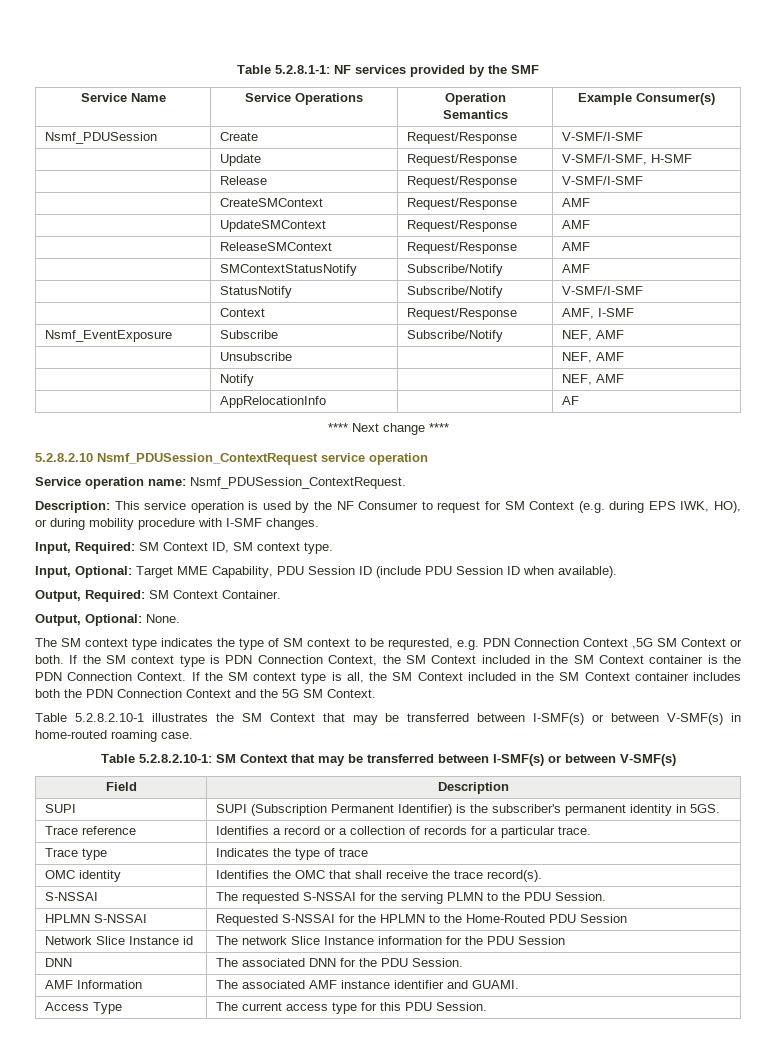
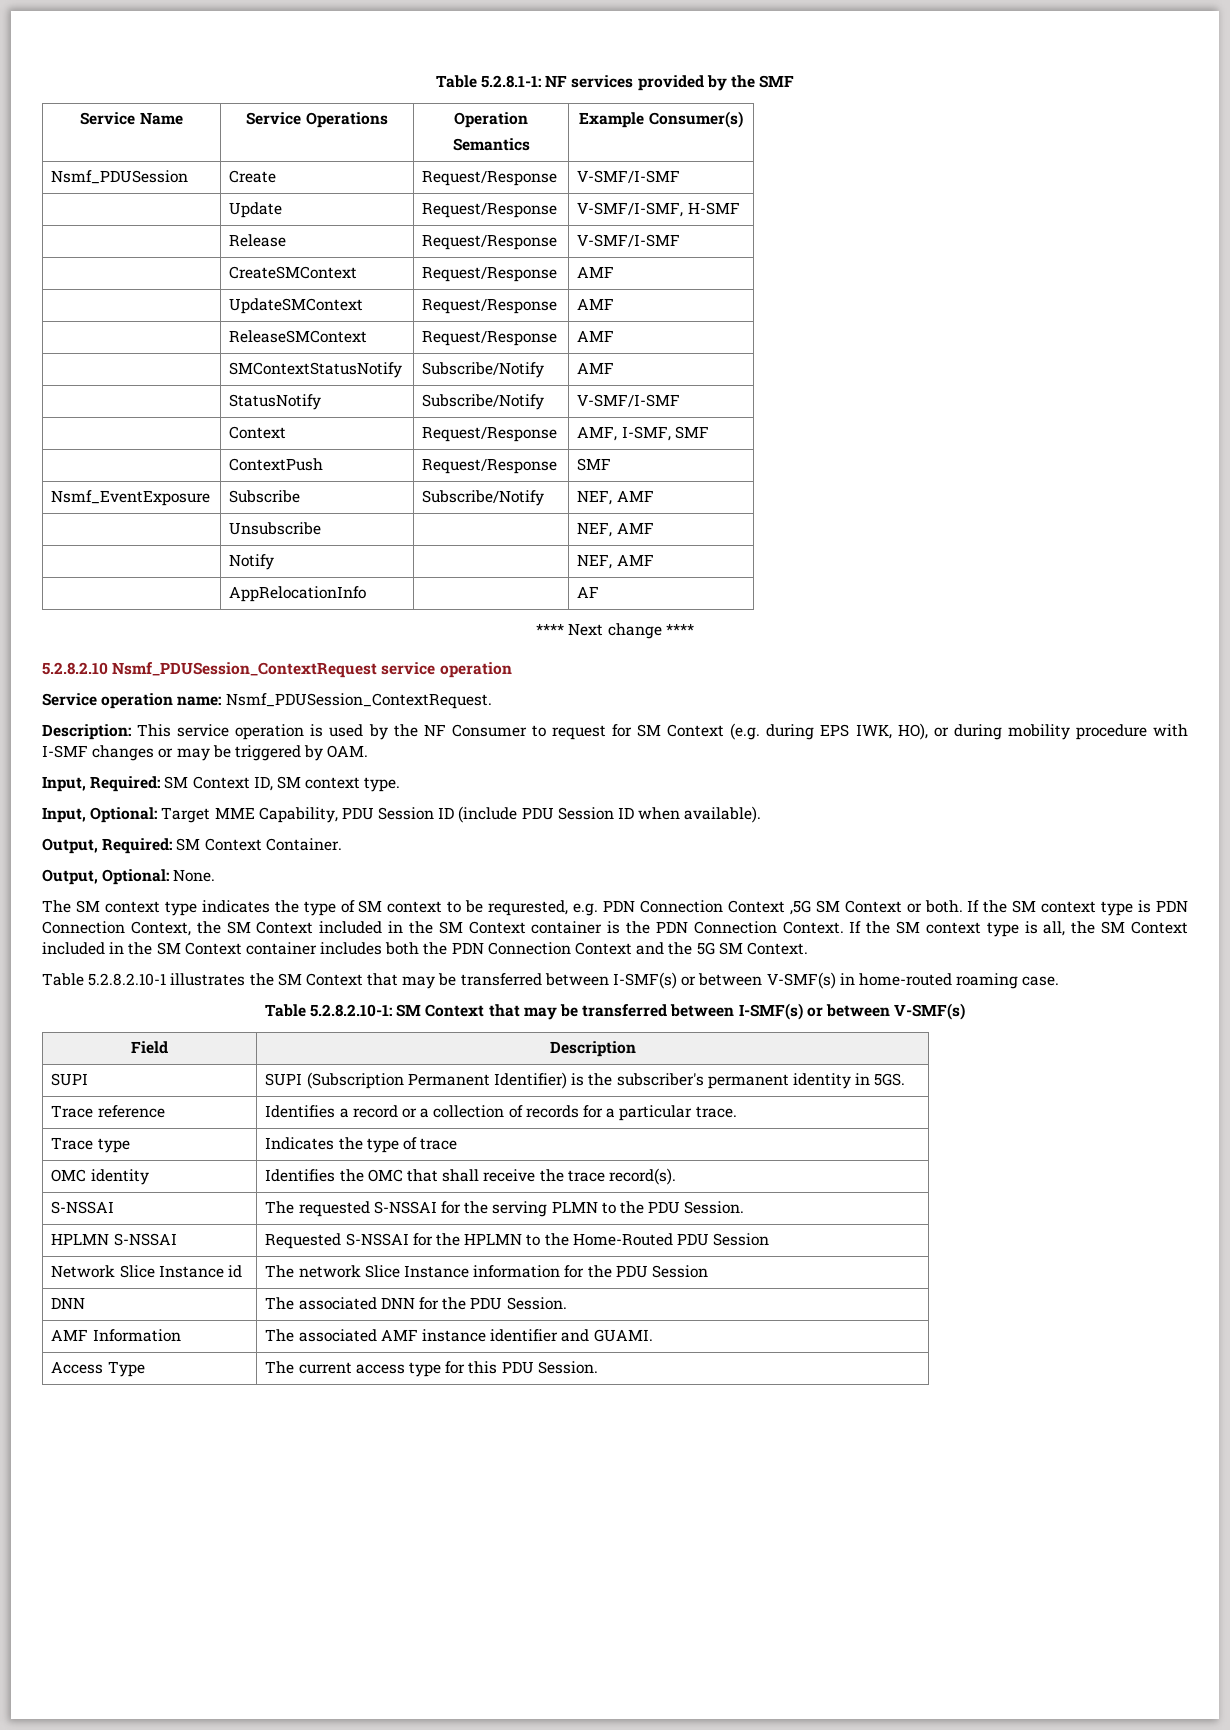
[598,308,635,317] I-SMF -> [621,426,709,441] [229,458,324,471] [422,458,558,474] [577,458,612,471] I-SMF, SMF // | ContextPush | Request/Response | SMF
[266,518,319,530] changes. -> [92,745,369,761] changes or may be triggered by OAM.

